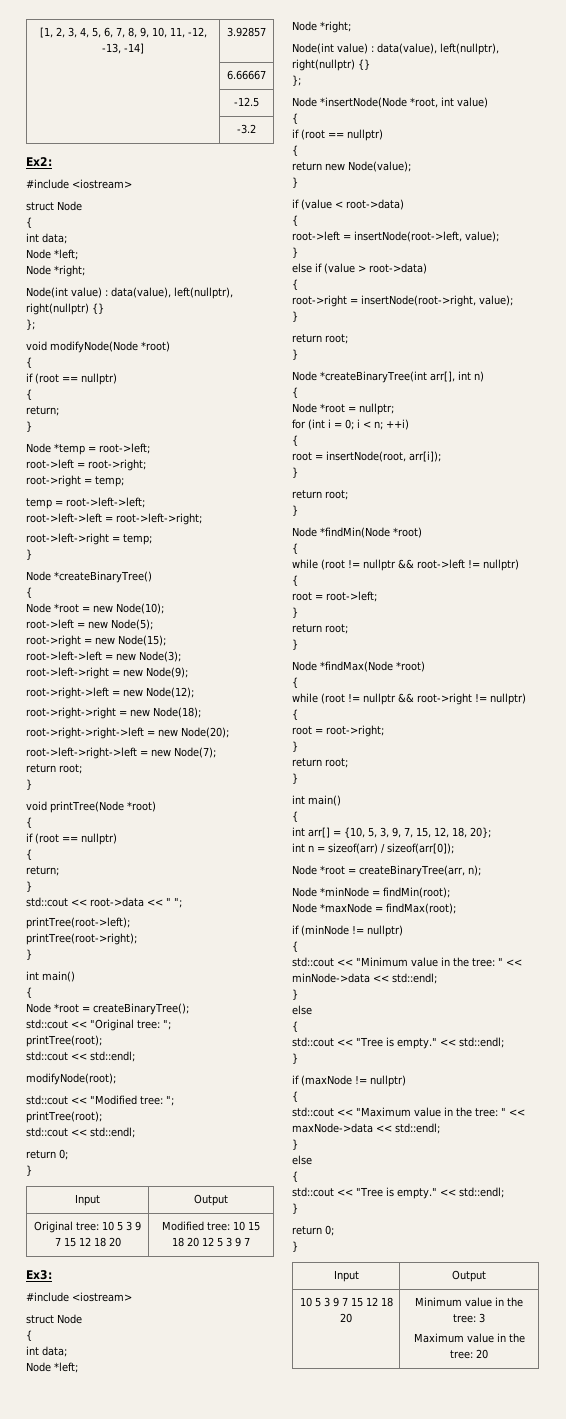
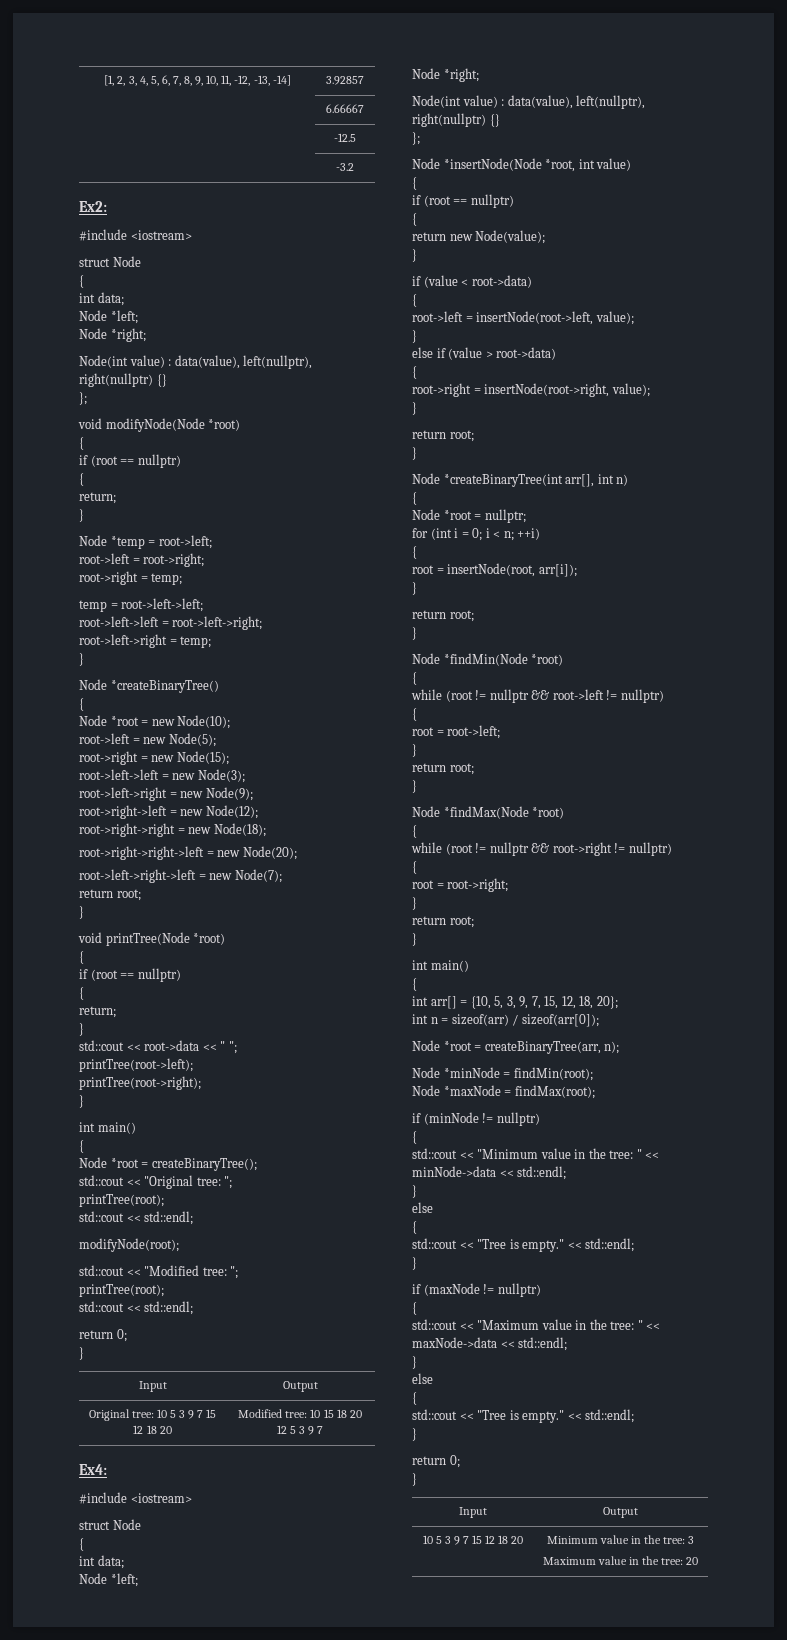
[26,1270,52,1280] Ex3: -> [79,1464,107,1475] Ex4:

